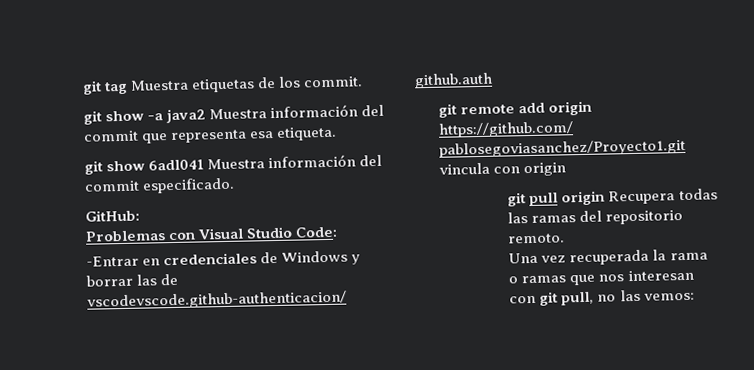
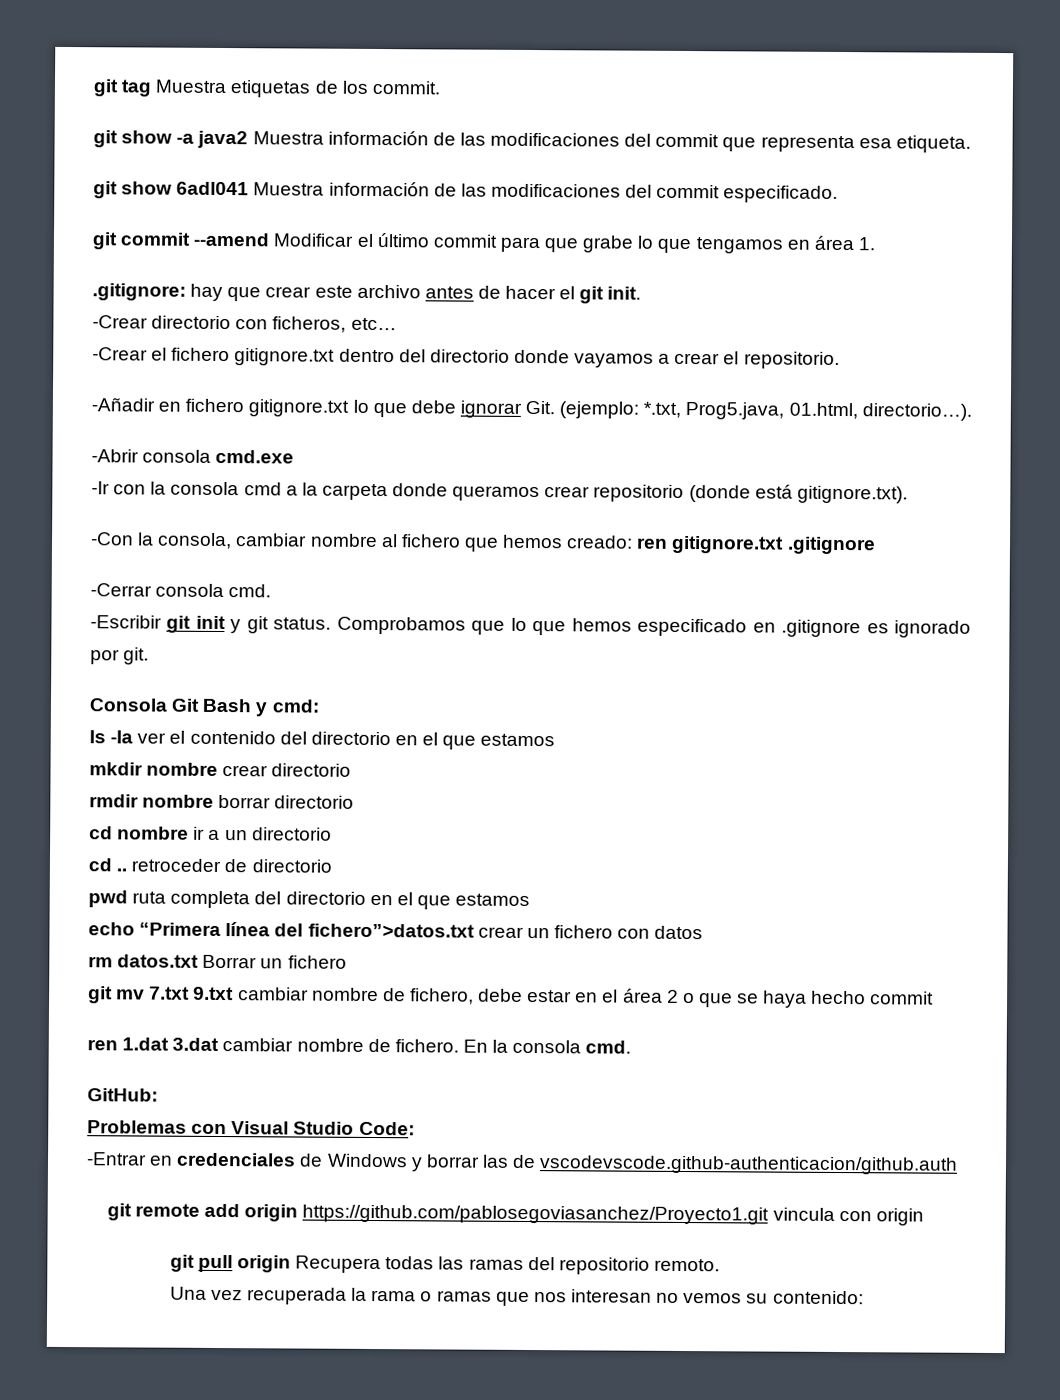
(359, 111) none -> [432,132,621,147] de las modificaciones
(357, 161) none -> [433,183,621,198] de las modificaciones
(236, 185) none -> [92,232,875,254] [92,283,642,304] [92,315,397,333] [92,347,840,369] [91,397,972,421] [91,449,295,464] [91,481,908,504] [90,532,876,555] [90,583,272,598] [90,615,971,638] [90,647,150,665] [89,698,319,717] [89,730,556,750] [89,762,352,777] [89,794,355,809] [89,826,332,841] [88,858,332,873] [88,890,531,910] [88,922,704,940] [88,954,347,969] [88,986,935,1008] [87,1037,632,1054] // git commit --amend Modificar el último commit para que grabe lo que tengamos en área 1. // .gitignore: hay que crear este archivo antes de hacer el git init. // -Crear directorio con ficheros, etc… // -Crear el fichero gitignore.txt dentro del directorio donde vayamos a crear el repositorio. // -Añadir en fichero gitignore.txt lo que debe ignorar Git. (ejemplo: *.txt, Prog5.java, 01.html, directorio…). // -Abrir consola cmd.exe // -Ir con la consola cmd a la carpeta donde queramos crear repositorio (donde está gitignore.txt). // -Con la consola, cambiar nombre al fichero que hemos creado: ren gitignore.txt .gitignore // -Cerrar consola cmd. // -Escribir git init y git status. Comprobamos que lo que hemos especificado en .gitignore es ignorado por git. // Consola Git Bash y cmd: // ls -la ver el contenido del directorio en el que estamos // mkdir nombre crear directorio // rmdir nombre borrar directorio // cd nombre ir a un directorio // cd .. retroceder de directorio // pwd ruta completa del directorio en el que estamos // echo “Primera línea del fichero”>datos.txt crear un fichero con datos // rm datos.txt Borrar un fichero // git mv 7.txt 9.txt cambiar nombre de fichero, debe estar en el área 2 o que se haya hecho commit // ren 1.dat 3.dat cambiar nombre de fichero. En la consola cmd.
[509,289,695,306] con git pull, no las vemos: -> [656,1290,864,1305] no vemos su contenido:

